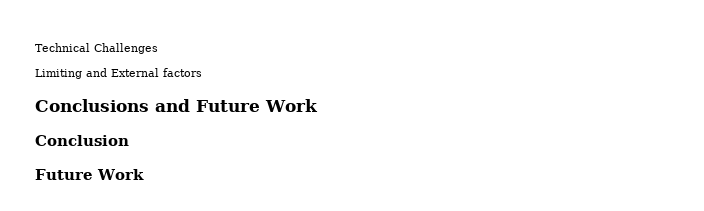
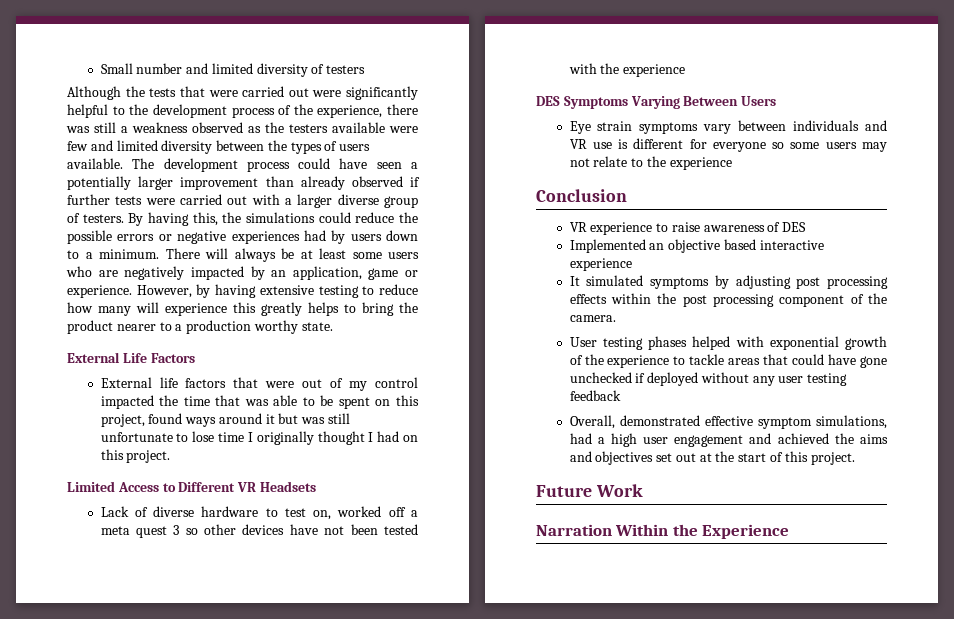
[35,43,158,54] [35,68,202,79] [35,99,318,112] [35,135,129,146] [35,169,144,180] Technical Challenges // Limiting and External factors // Conclusions and Future Work // Conclusion // Future Work -> [100,63,366,77] [67,86,418,100] [67,104,418,118] [66,122,418,133] [67,140,371,154] [67,158,418,172] [67,176,420,190] [67,194,418,208] [67,212,418,226] [67,230,418,244] [67,248,419,262] [66,266,418,280] [67,284,418,298] [67,302,418,316] [67,320,333,334] [67,352,195,363] [100,377,418,391] [100,395,419,409] [100,413,351,427] [100,431,419,445] [100,449,171,463] [67,481,316,492] [100,506,418,520] [100,524,418,538] [568,63,686,77] [536,96,777,109] [569,120,887,134] [569,138,887,152] [569,156,732,170] [536,189,627,202] [569,222,807,235] [569,239,824,253] [569,258,632,271] [569,275,888,289] [569,293,887,307] [569,315,616,322] [569,336,887,350] [569,354,887,368] [569,372,848,386] [569,390,621,401] [569,415,887,429] [569,433,888,447] [569,451,855,465] [536,484,643,497] [536,524,790,539] Small number and limited diversity of testers // Although the tests that were carried out were significantly helpful to the development process of the experience, there was still a weakness observed as the testers available were few and limited diversity between the types of users available. The development process could have seen a potentially larger improvement than already observed if further tests were carried out with a larger diverse group of testers. By having this, the simulations could reduce the possible errors or negative experiences had by users down to a minimum. There will always be at least some users who are negatively impacted by an application, game or experience. However, by having extensive testing to reduce how many will experience this greatly helps to bring the product nearer to a production worthy state. // External Life Factors // External life factors that were out of my control impacted the time that was able to be spent on this project, found ways around it but was still unfortunate to lose time I originally thought I had on this project. // Limited Access to Different VR Headsets // Lack of diverse hardware to test on, worked off a meta quest 3 so other devices have not been tested with the experience // DES Symptoms Varying Between Users // Eye strain symptoms vary between individuals and VR use is different for everyone so some users may not relate to the experience // Conclusion // VR experience to raise awareness of DES // Implemented an objective based interactive experience // It simulated symptoms by adjusting post processing effects within the post processing component of the camera. // User testing phases helped with exponential growth of the experience to tackle areas that could have gone unchecked if deployed without any user testing feedback // Overall, demonstrated effective symptom simulations, had a high user engagement and achieved the aims and objectives set out at the start of this project. // Future Work // Narration Within the Experience

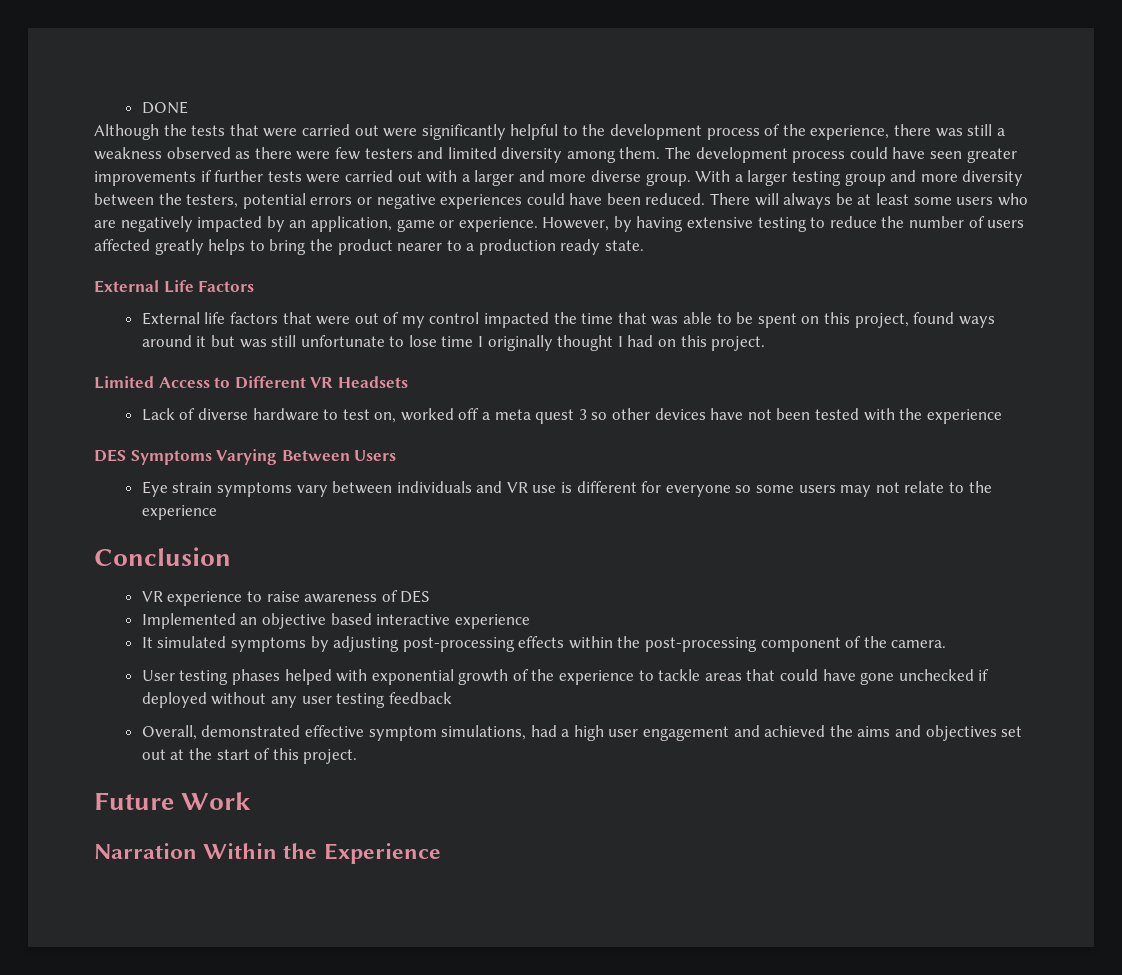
[100,63,366,77] Small number and limited diversity of testers -> [141,101,188,114] DONE
[265,122,385,133] the testers available -> [254,147,292,159] there
[90,140,371,154] [67,158,123,169] and limited diversity between the types of users available. -> [364,147,661,163] testers and limited diversity among them.
[410,162,418,169] [67,176,403,190] a potentially larger improvement than already observed -> [966,148,1017,163] [94,171,196,186] greater improvements
[337,194,418,208] [67,212,418,226] [67,230,418,244] [67,249,159,259] diverse group of testers. By having this, the simulations could reduce the possible errors or negative experiences had by users down to a minimum. -> [518,170,1024,186] [94,193,706,209] and more diverse group. With a larger testing group and more diversity between the testers, potential errors or negative experiences could have been reduced.
[67,302,256,316] how many will experience this -> [881,216,1025,228] [94,239,150,251] the number of users affected
[253,320,298,334] worthy -> [560,239,601,255] ready
[796,276,888,289] post processing -> [402,637,515,652] post-processing
[682,294,774,307] post processing -> [645,637,758,652] post-processing

